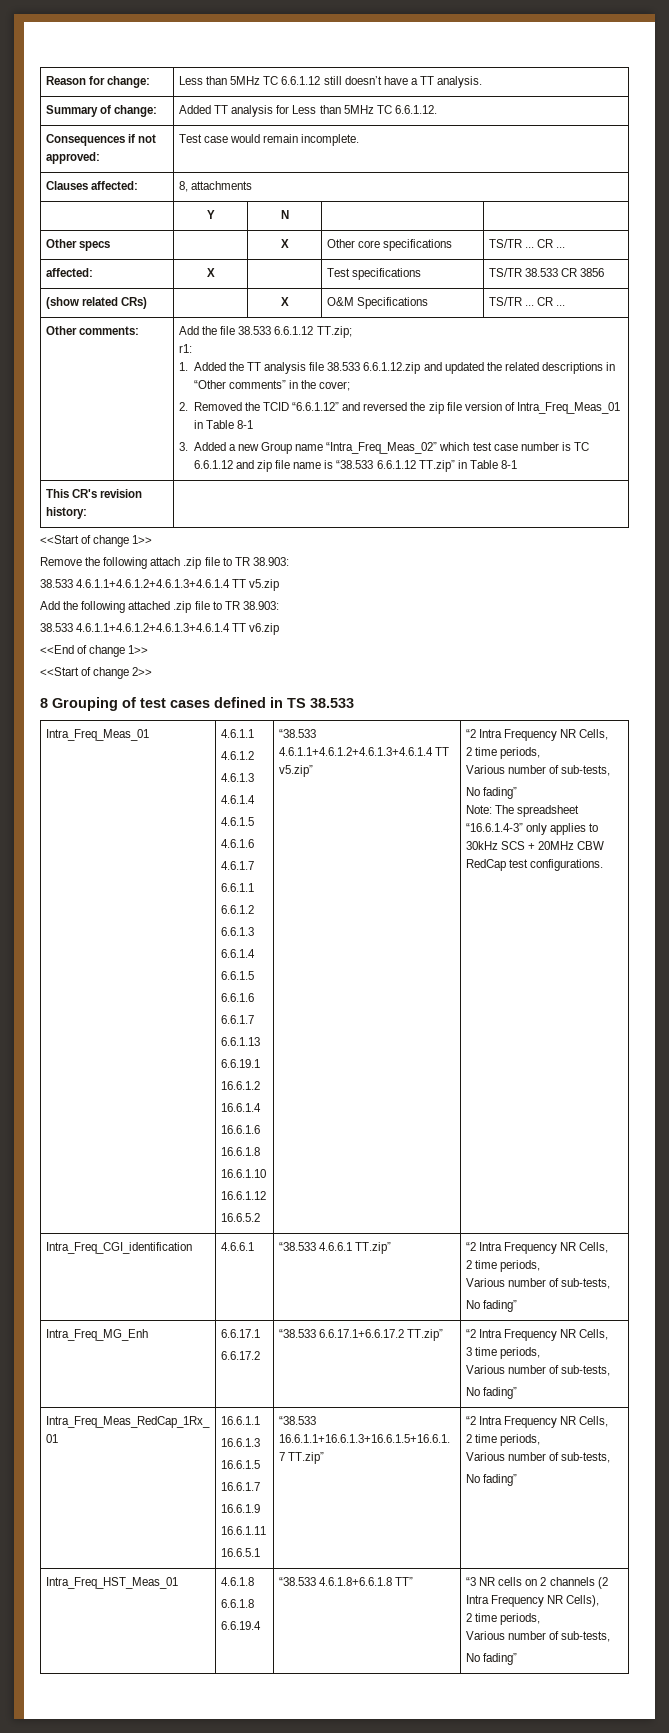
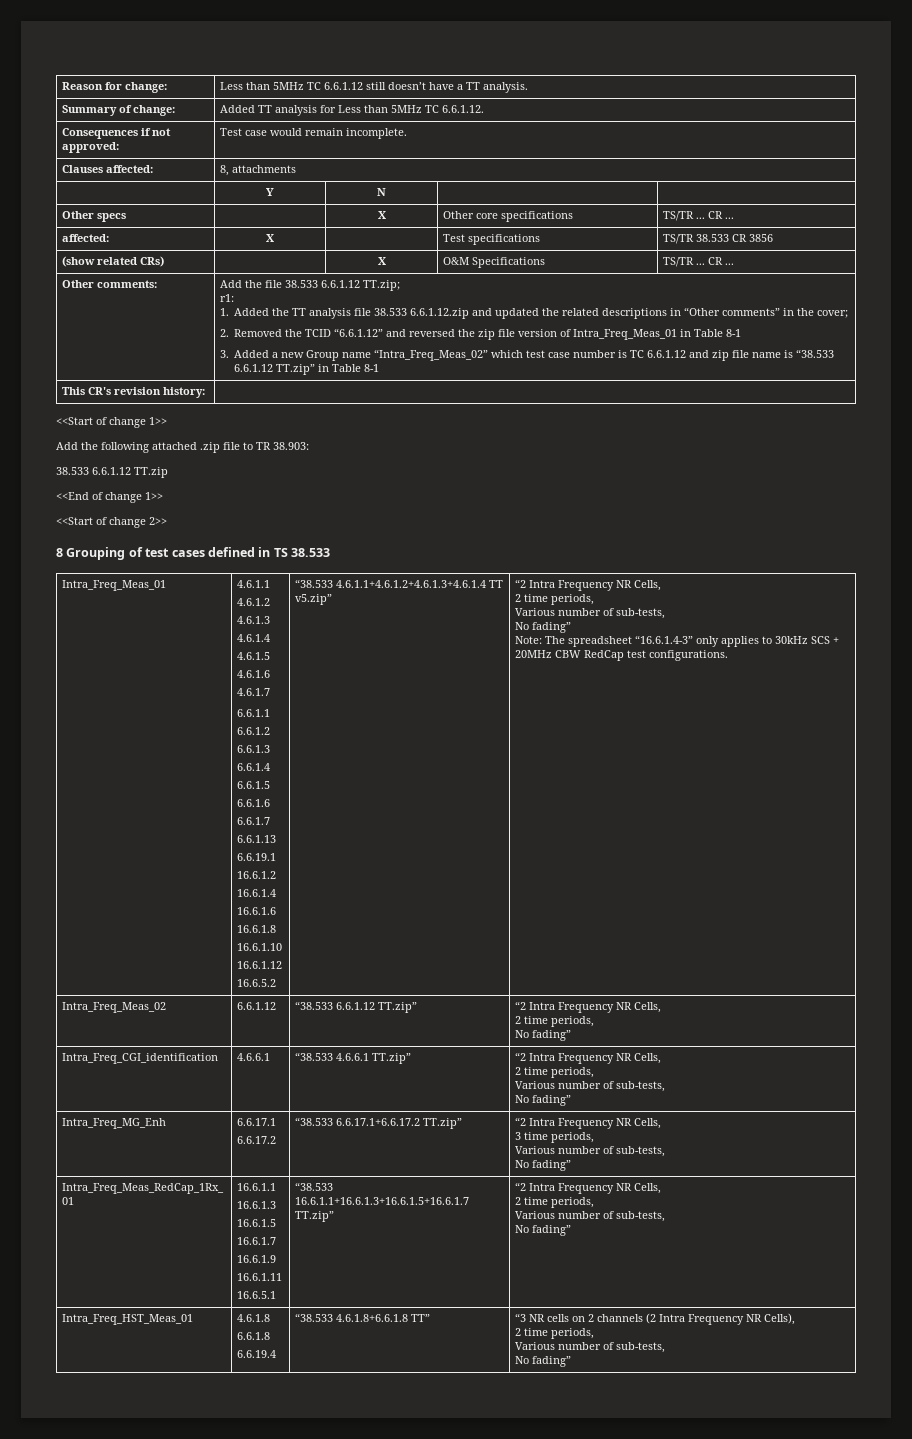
[40,557,289,569] [40,579,280,591] // Remove the following attach .zip file to TR 38.903: // 38.533 4.6.1.1+4.6.1.2+4.6.1.3+4.6.1.4 TT v5.zip -> (167, 421) none
[76,623,280,635] 4.6.1.1+4.6.1.2+4.6.1.3+4.6.1.4 TT v6.zip -> [92,467,168,478] 6.6.1.12 TT.zip
(604, 865) none -> [61,1002,166,1013] [236,1002,276,1010] [294,1001,417,1013] [514,1001,661,1013] [514,1016,594,1027] [514,1030,571,1041] // Intra_Freq_Meas_02 | 6.6.1.12 | “38.533 6.6.1.12 TT.zip” | “2 Intra Frequency NR Cells, // 2 time periods, // No fading”

